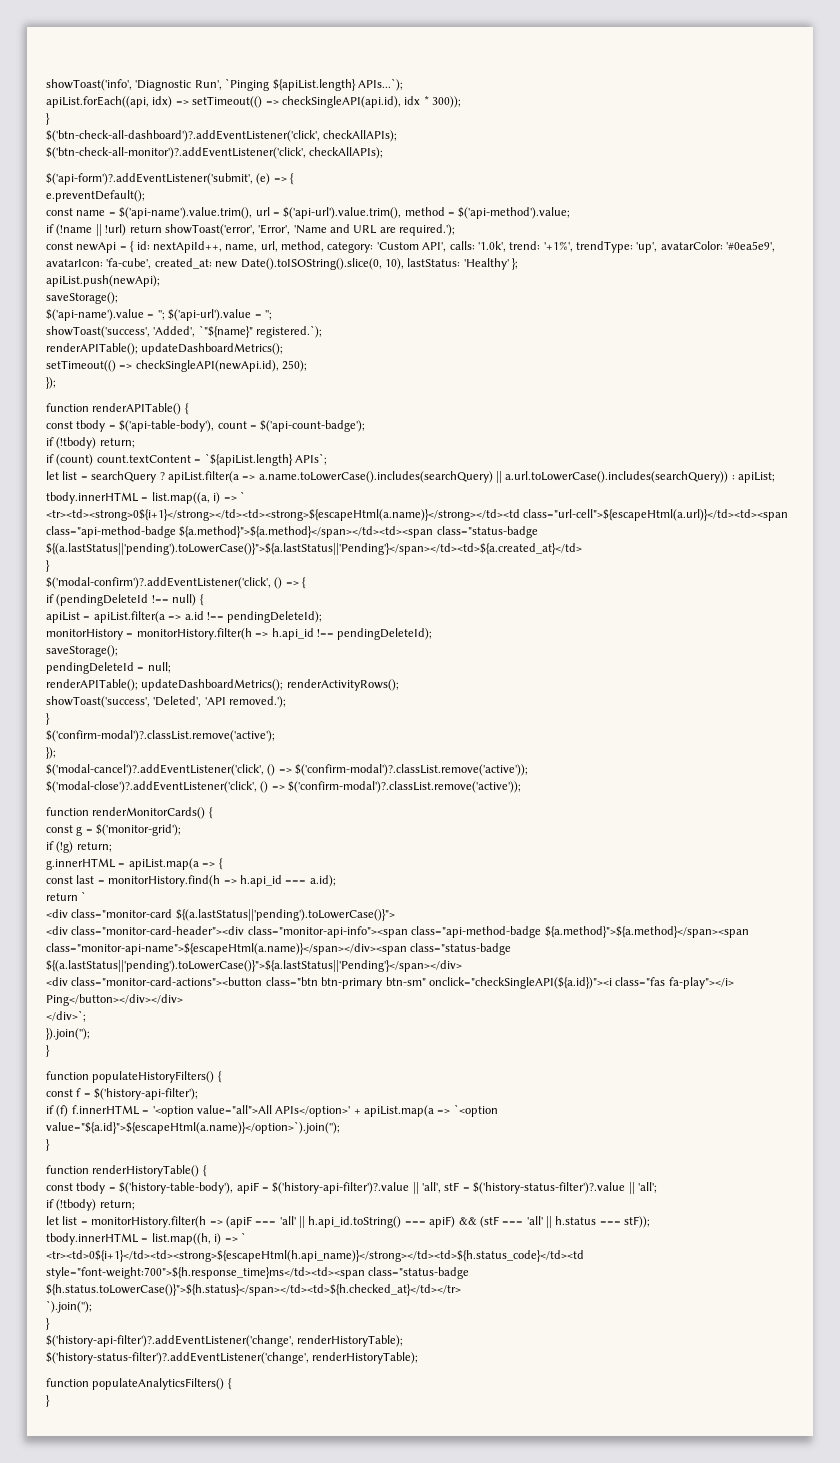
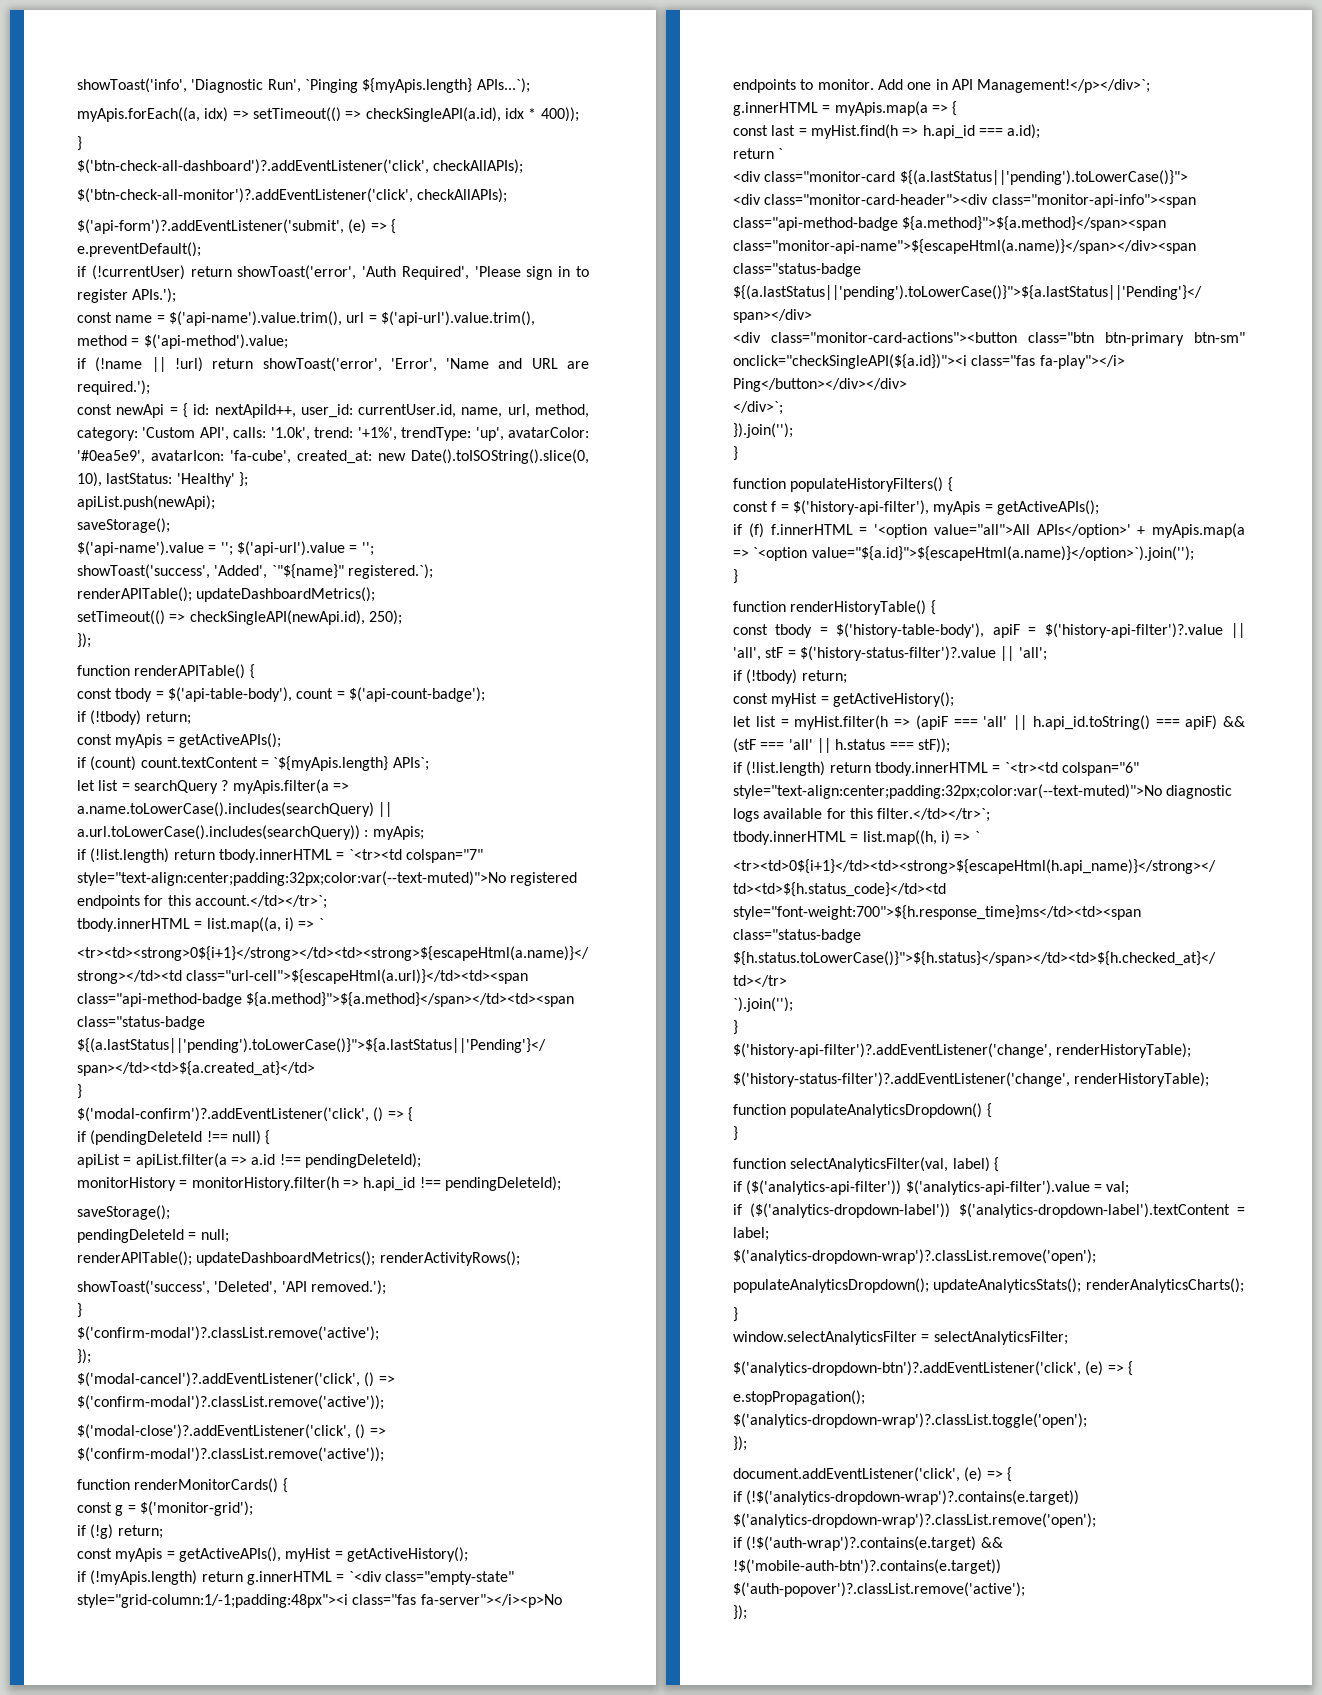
[272,79,356,91] ${apiList.length} -> [362,78,473,93] ${myApis.length}
[46,96,149,108] apiList.forEach((api, -> [77,107,200,122] myApis.forEach((a,
[281,96,401,108] checkSingleAPI(api.id), -> [365,107,501,122] checkSingleAPI(a.id),
[432,96,461,108] 300)); -> [540,107,579,122] 400));
(145, 196) none -> [77,265,589,280] [77,288,177,303] // if (!currentUser) return showToast('error', 'Auth Required', 'Please sign in to register APIs.');
(222, 247) none -> [300,404,457,418] user_id: currentUser.id,
(135, 443) none -> [77,733,281,748] // const myApis = getActiveAPIs();
[204,453,293,466] `${apiList.length} -> [273,756,389,771] `${myApis.length}
[167,471,239,483] apiList.filter(a -> [232,779,329,794] myApis.filter(a
[738,472,776,483] apiList; -> [372,826,424,840] [77,848,483,863] [77,871,578,886] [77,895,327,909] myApis; // if (!list.length) return tbody.innerHTML = `<tr><td colspan="7" style="text-align:center;padding:32px;color:var(--text-muted)">No registered endpoints for this account.</td></tr>`;
[46,858,199,870] g.innerHTML = apiList.map(a -> [77,1547,468,1562] [77,1570,514,1585] [77,1594,562,1608] [733,79,1151,93] [733,101,928,116] const myApis = getActiveAPIs(), myHist = getActiveHistory(); // if (!myApis.length) return g.innerHTML = `<div class="empty-state" style="grid-column:1/-1;padding:48px"><i class="fas fa-server"></i><p>No endpoints to monitor. Add one in API Management!</p></div>`; // g.innerHTML = myApis.map(a
[108,875,221,887] monitorHistory.find(h -> [810,124,898,139] myHist.find(h
[94,1088,199,1100] $('history-api-filter'); -> [792,500,1099,515] $('history-api-filter'), myApis = getActiveAPIs();
[364,1105,434,1117] apiList.map(a -> [1152,523,1245,538] myApis.map(a
[46,1216,207,1228] // let list = monitorHistory.filter(h -> [733,692,954,707] [733,715,889,730] // const myHist = getActiveHistory(); // let list = myHist.filter(h
(651, 1222) none -> [733,761,1139,776] [733,784,1233,799] [733,808,991,822] // if (!list.length) return tbody.innerHTML = `<tr><td colspan="6" style="text-align:center;padding:32px;color:var(--text-muted)">No diagnostic logs available for this filter.</td></tr>`;
[92,1378,225,1390] populateAnalyticsFilters() -> [790,1103,983,1118] populateAnalyticsDropdown()
(50, 1401) none -> [733,1157,999,1172] [733,1180,1130,1195] [733,1203,1245,1218] [733,1227,769,1241] [733,1249,1096,1264] [733,1278,1244,1293] [733,1307,738,1322] [733,1331,1068,1345] [733,1361,1133,1376] [733,1390,865,1405] [733,1413,1087,1428] [733,1436,747,1451] [733,1467,1012,1482] [733,1490,1080,1505] [733,1513,1096,1528] [733,1536,1003,1551] [733,1559,1001,1574] [733,1582,1025,1597] [733,1605,747,1620] // function selectAnalyticsFilter(val, label) { // if ($('analytics-api-filter')) $('analytics-api-filter').value = val; // if ($('analytics-dropdown-label')) $('analytics-dropdown-label').textContent = label; // $('analytics-dropdown-wrap')?.classList.remove('open'); // populateAnalyticsDropdown(); updateAnalyticsStats(); renderAnalyticsCharts(); // } // window.selectAnalyticsFilter = selectAnalyticsFilter; // $('analytics-dropdown-btn')?.addEventListener('click', (e) => { // e.stopPropagation(); // $('analytics-dropdown-wrap')?.classList.toggle('open'); // }); // document.addEventListener('click', (e) => { // if (!$('analytics-dropdown-wrap')?.contains(e.target)) $('analytics-dropdown-wrap')?.classList.remove('open'); // if (!$('auth-wrap')?.contains(e.target) && !$('mobile-auth-btn')?.contains(e.target)) $('auth-popover')?.classList.remove('active'); // });

